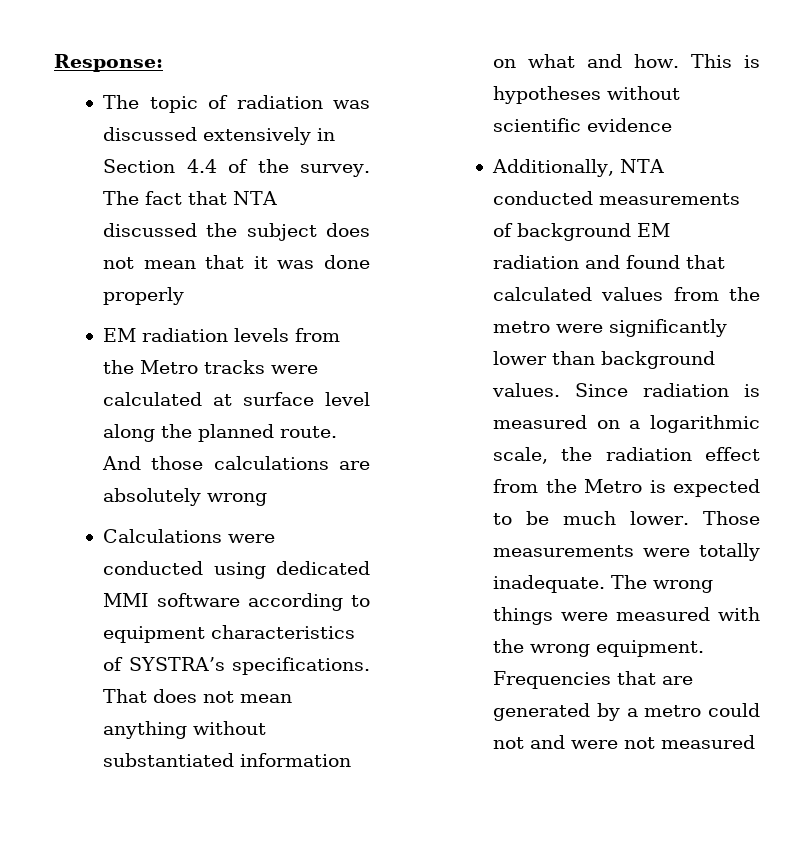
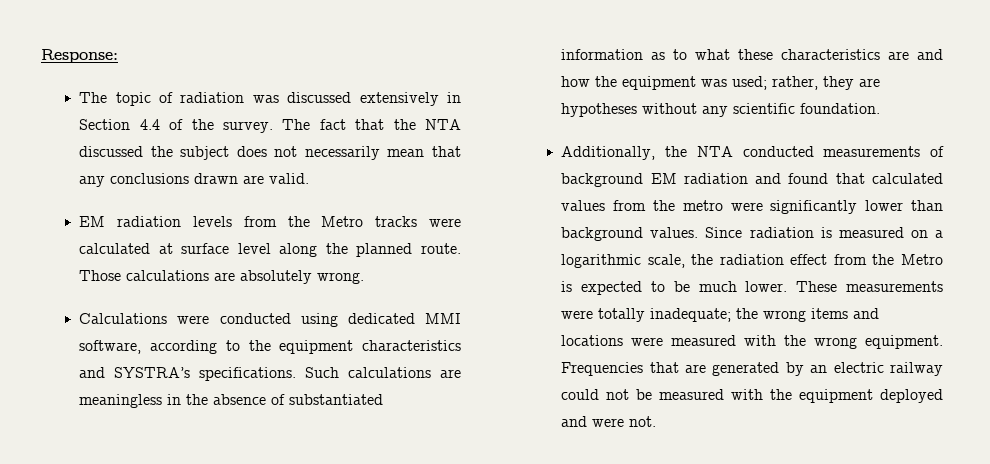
(228, 198) none -> [393,119,416,130] the
(135, 263) none -> [304,146,380,160] necessarily
[253,255,370,269] [103,287,185,305] it was done properly -> [79,173,310,187] any conclusions drawn are valid.
[102,456,204,470] And those -> [79,270,122,281] Those
[207,493,268,506] wrong -> [317,272,365,284] wrong.
[157,593,241,607] software -> [79,340,142,354] software,
(370, 601) none -> [248,340,271,351] the
[103,657,124,671] of -> [79,367,106,378] and
[103,689,293,703] [103,721,267,739] [103,753,352,767] [493,54,760,68] [493,86,681,104] [493,118,673,132] That does not mean anything without substantiated information on what and how. This is hypotheses without scientific evidence -> [305,367,461,378] [79,394,384,408] [561,49,943,60] [561,76,881,90] [561,103,881,117] Such calculations are meaningless in the absence of substantiated information as to what these characteristics are and how the equipment was used; rather, they are hypotheses without any scientific foundation.
(615, 168) none -> [665,146,688,157] the
[703,511,760,525] Those -> [796,281,838,292] These
[493,575,714,593] [493,607,554,625] inadequate. The wrong things -> [650,308,880,322] [561,335,624,346] inadequate; the wrong items and locations
[626,703,760,717] [493,735,756,749] a metro could not and were not measured -> [810,362,944,376] [561,389,943,403] [561,416,657,427] an electric railway could not be measured with the equipment deployed and were not.

